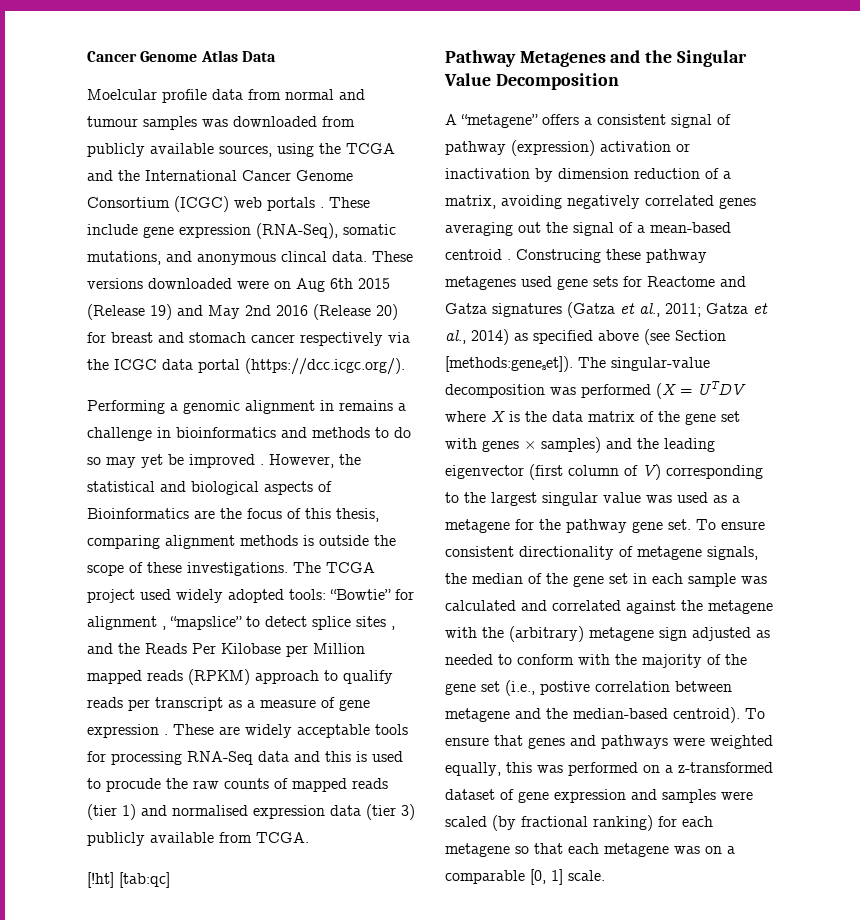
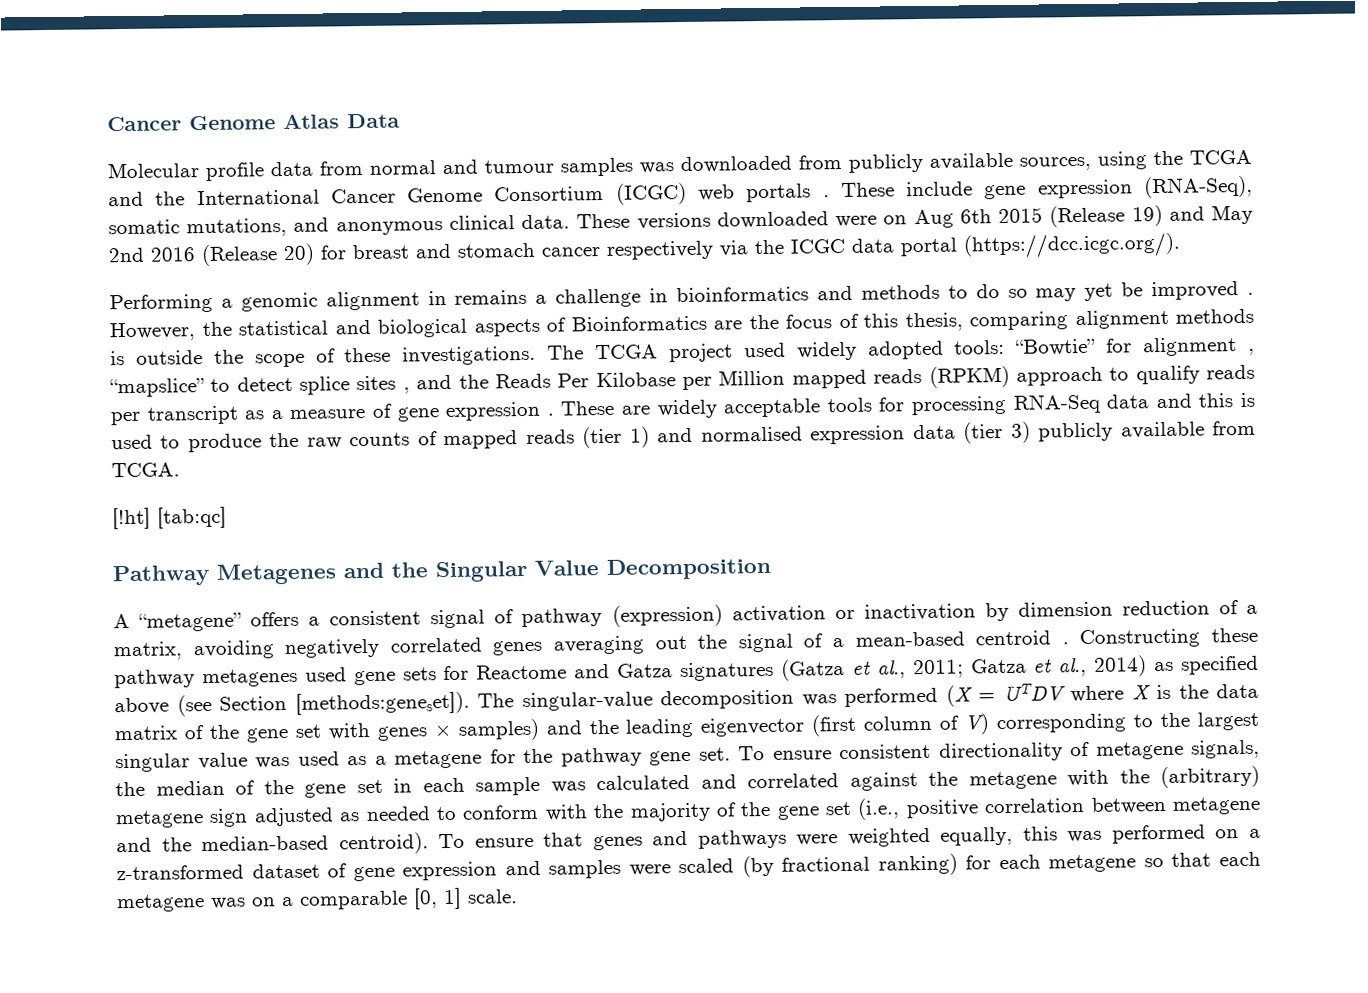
[87,89,157,100] Moelcular -> [107,162,199,179] Molecular
[281,251,327,262] clincal -> [448,215,515,230] clinical
[106,778,161,792] procude -> [187,433,262,453] produce
[516,249,601,263] Construcing -> [1079,628,1201,649] Constructing
[540,681,590,695] postive -> [905,799,979,819] positive

